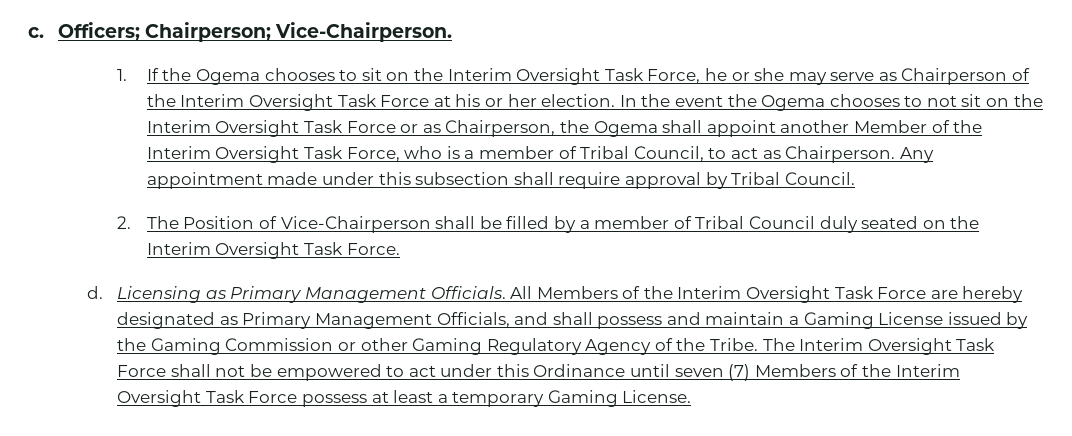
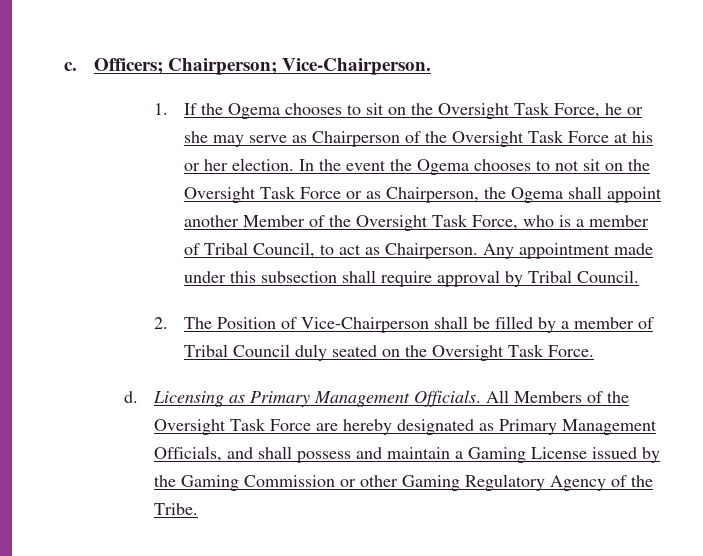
[447,68,512,81] Interim -> (434, 109) none
[180,94,245,107] Interim -> (448, 137) none
[146,120,211,133] Interim -> (651, 165) none
[146,146,211,159] Interim -> (352, 221) none
[146,242,211,255] Interim -> (428, 351) none
[677,286,742,299] Interim -> (630, 397) none
[762,338,996,355] [117,364,960,381] [117,390,692,407] The Interim Oversight Task Force shall not be empowered to act under this Ordinance until seven (7) Members of the Interim Oversight Task Force possess at least a temporary Gaming License. -> (199, 509) none

